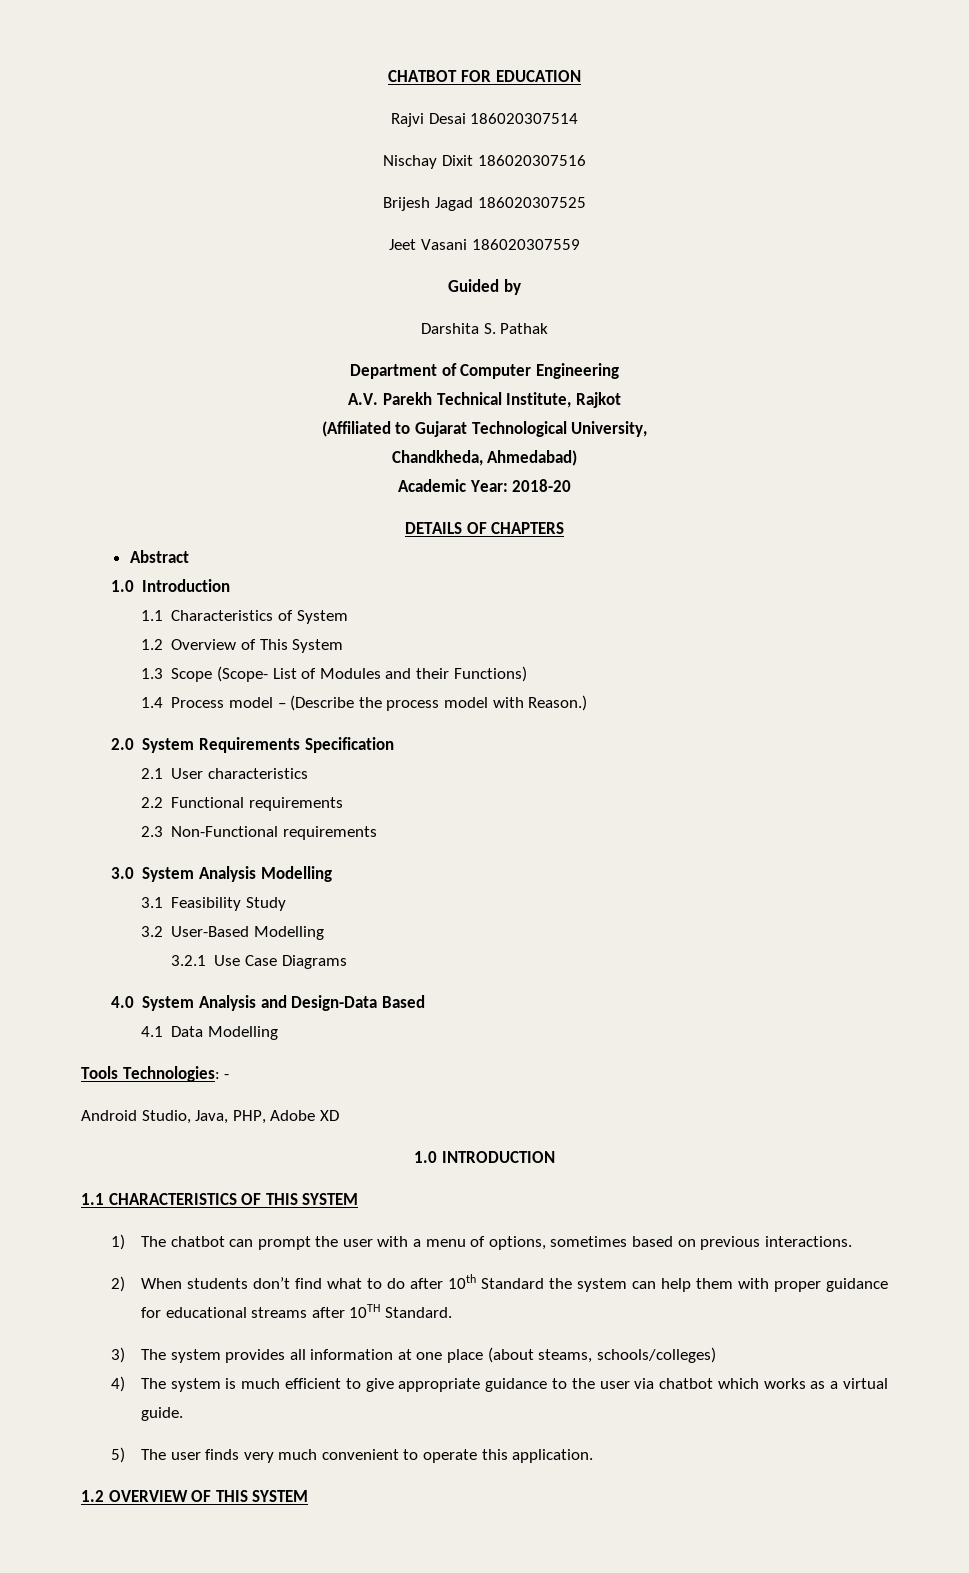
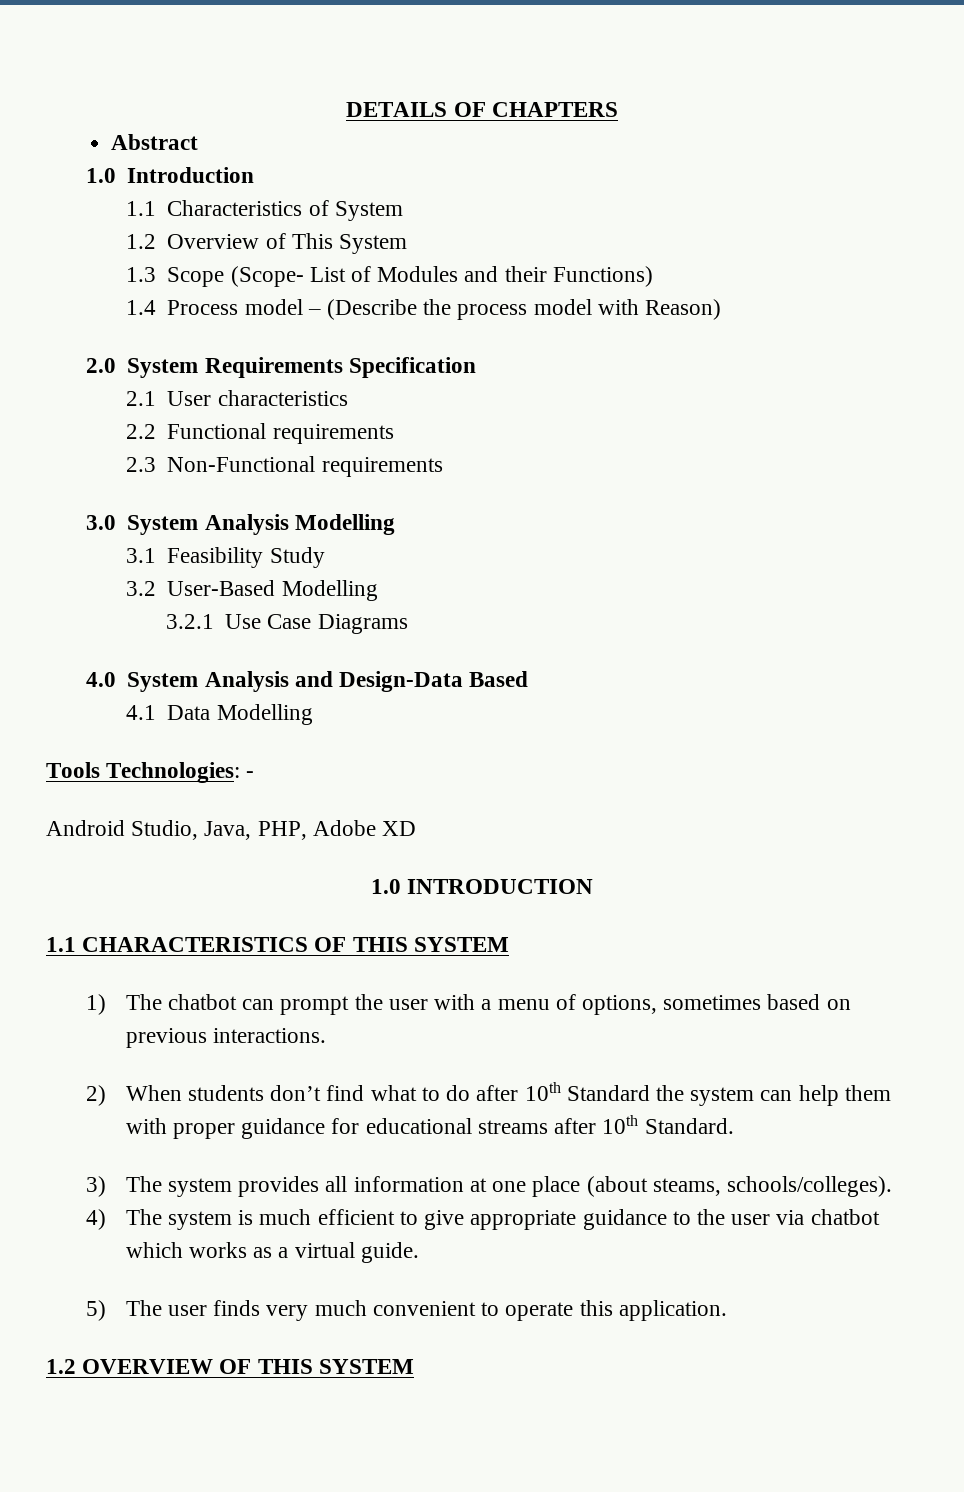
[388,70,581,82] [390,113,579,127] [383,155,586,169] [383,197,586,211] [389,239,580,250] [448,279,521,295] [420,323,549,334] [350,363,619,379] [348,392,621,408] [321,421,648,437] [391,450,578,466] [397,479,572,492] CHATBOT FOR EDUCATION // Rajvi Desai 186020307514 // Nischay Dixit 186020307516 // Brijesh Jagad 186020307525 // Jeet Vasani 186020307559 // Guided by // Darshita S. Pathak // Department of Computer Engineering // A.V. Parekh Technical Institute, Rajkot // (Affiliated to Gujarat Technological University, // Chandkheda, Ahmedabad) // Academic Year: 2018-20 // -> (346, 109) none
[528,695,588,711] Reason.) -> [644,299,721,320] Reason)
[349,1304,381,1318] 10TH -> [602,1115,639,1134] 10th
[596,1347,716,1363] schools/colleges) -> [726,1176,892,1197] schools/colleges).

